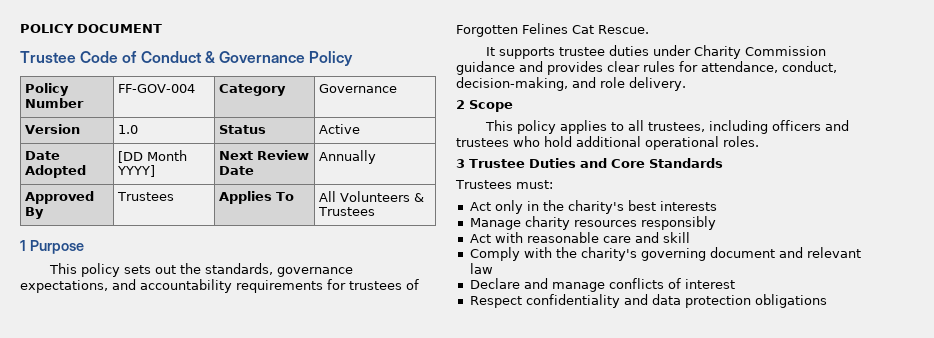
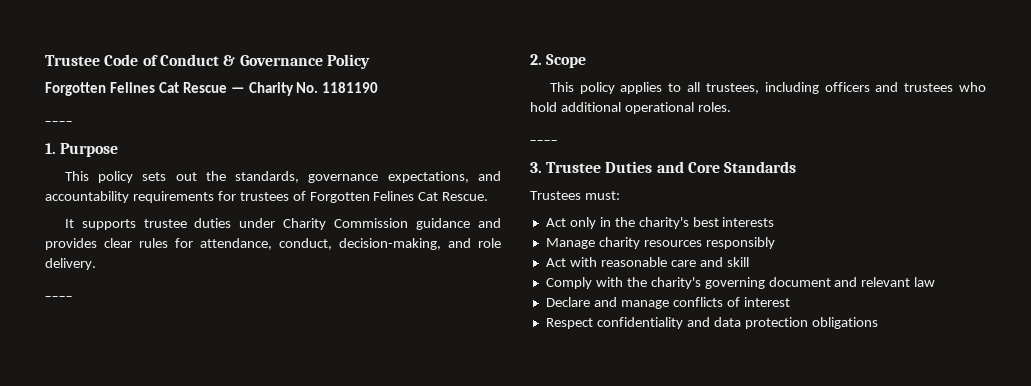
[20,24,162,33] POLICY DOCUMENT // -> (45, 60) none
[25,83,70,96] [25,98,85,108] [118,84,196,93] [219,84,287,96] [319,84,398,93] [25,124,81,134] [118,125,139,134] [219,125,267,134] [319,124,361,134] [25,151,61,160] [25,165,87,178] [118,150,188,163] [117,165,156,177] [219,150,310,160] [219,166,255,175] [319,150,377,164] [25,191,95,204] [25,207,45,219] [117,192,175,201] [219,191,295,204] [319,191,425,202] [318,207,376,216] [20,240,26,251] // Policy Number | FF-GOV-004 | Category | Governance // Version | 1.0 | Status | Active // Date Adopted | [DD Month YYYY] | Next Review Date | Annually // Approved By | Trustees | Applies To | All Volunteers & Trustees // 1 -> [45,82,379,96] [45,120,73,122] [45,143,56,154] // Forgotten Felines Cat Rescue — Charity No. 1181190 // ____ // 1.
[456,100,465,109] 2 -> [45,295,73,297] [530,54,542,65] ____ // 2.
[456,159,465,168] 3 -> [530,139,558,141] [530,162,542,173] ____ // 3.

